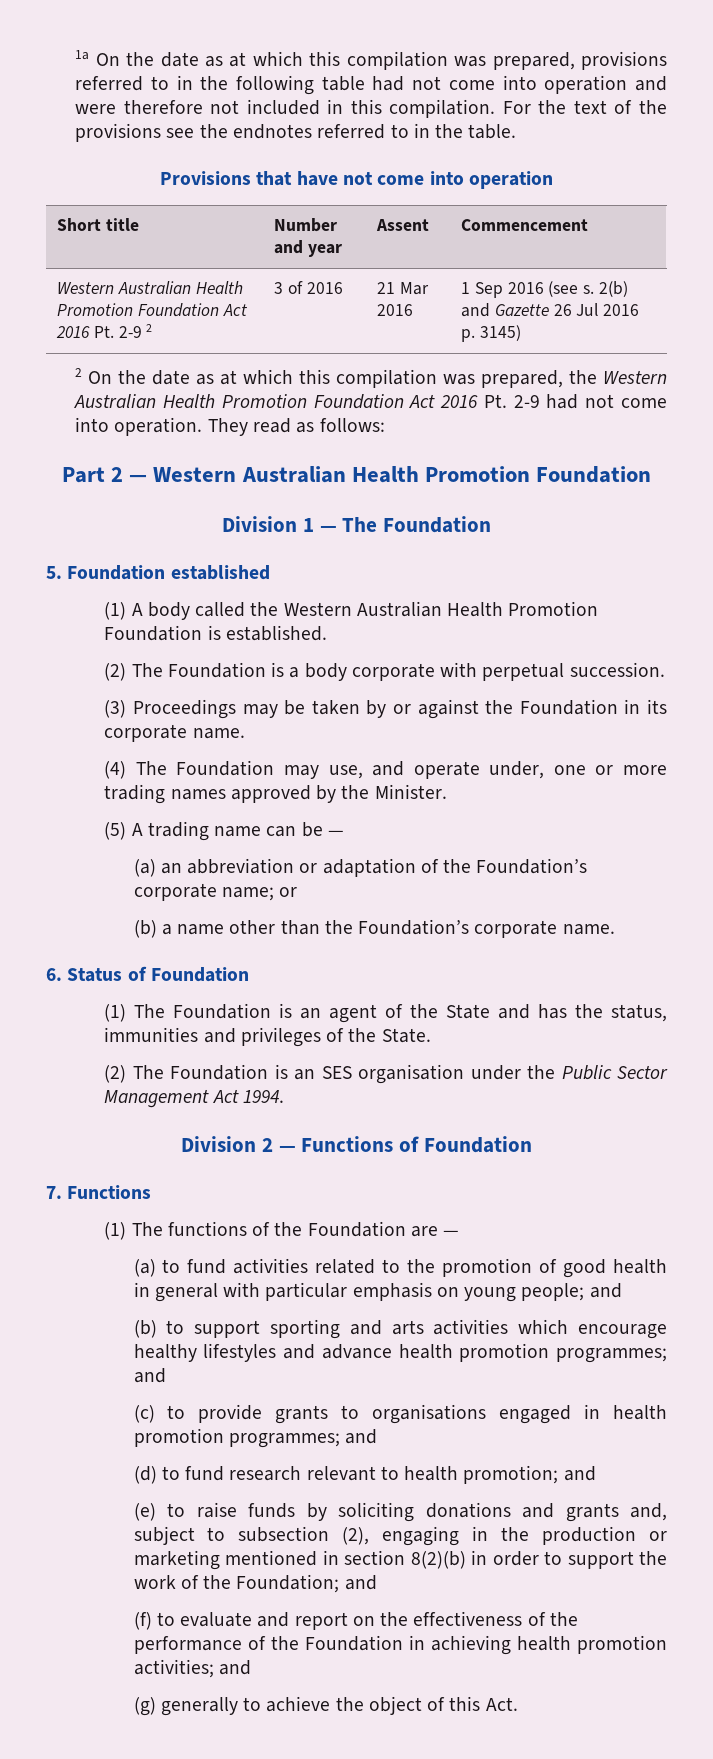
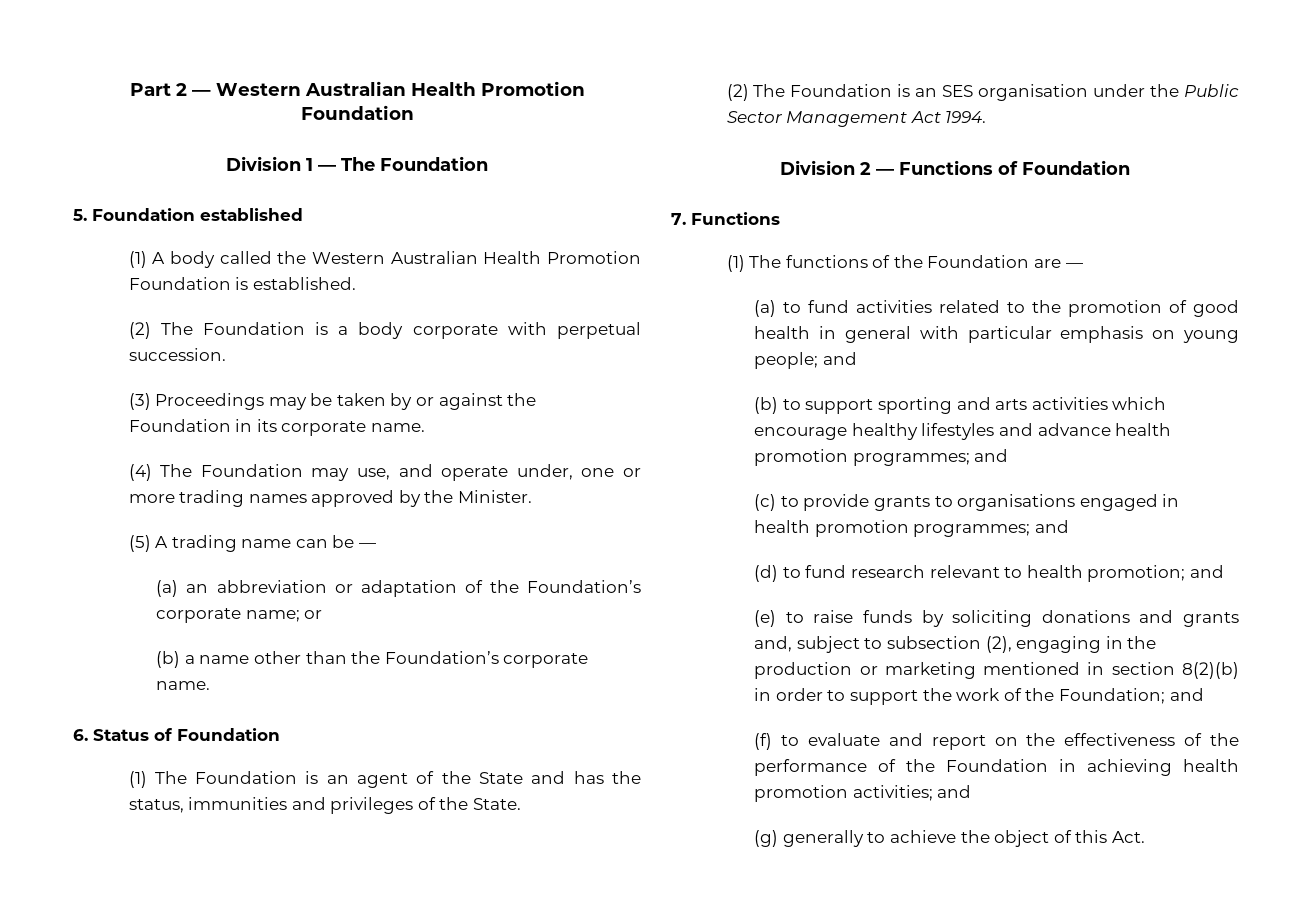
[75,50,667,70] [75,75,668,95] [75,99,667,118] [75,123,517,142] [160,171,553,189] [57,218,139,231] [274,218,338,232] [274,240,342,257] [376,219,430,231] [461,219,589,231] [57,281,243,294] [57,303,248,317] [56,324,153,338] [274,281,343,294] [377,282,429,295] [377,304,414,316] [461,281,628,298] [461,303,640,317] [461,325,521,342] [75,368,667,388] [74,394,668,409] [75,417,385,436] 1a On the date as at which this compilation was prepared, provisions referred to in the following table had not come into operation and were therefore not included in this compilation. For the text of the provisions see the endnotes referred to in the table. // Provisions that have not come into operation // Short title | Number and year | Assent | Commencement // Western Australian Health Promotion Foundation Act 2016 Pt. 2-9 2 | 3 of 2016 | 21 Mar 2016 | 1 Sep 2016 (see s. 2(b) and Gazette 26 Jul 2016 p. 3145) // 2 On the date as at which this compilation was prepared, the Western Australian Health Promotion Foundation Act 2016 Pt. 2-9 had not come into operation. They read as follows: // -> (129, 89) none

